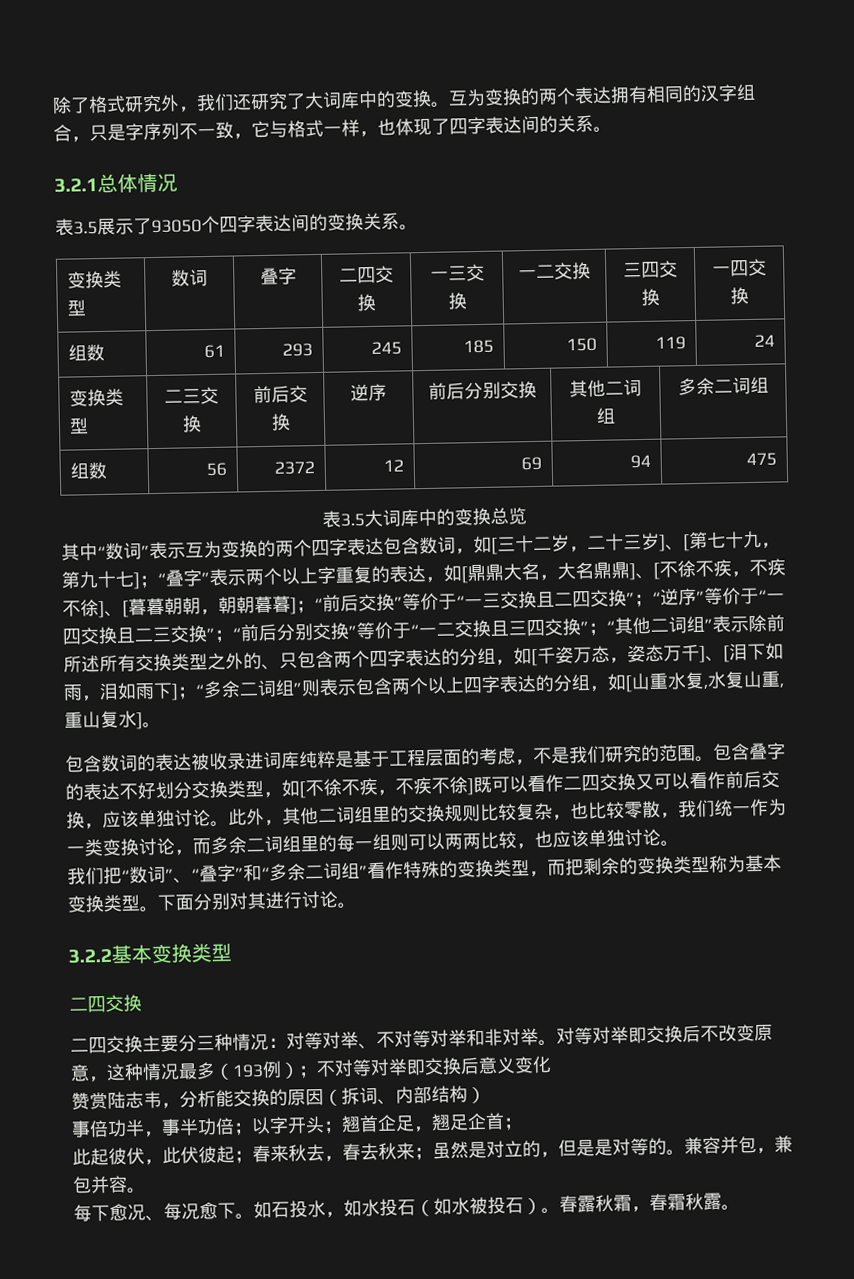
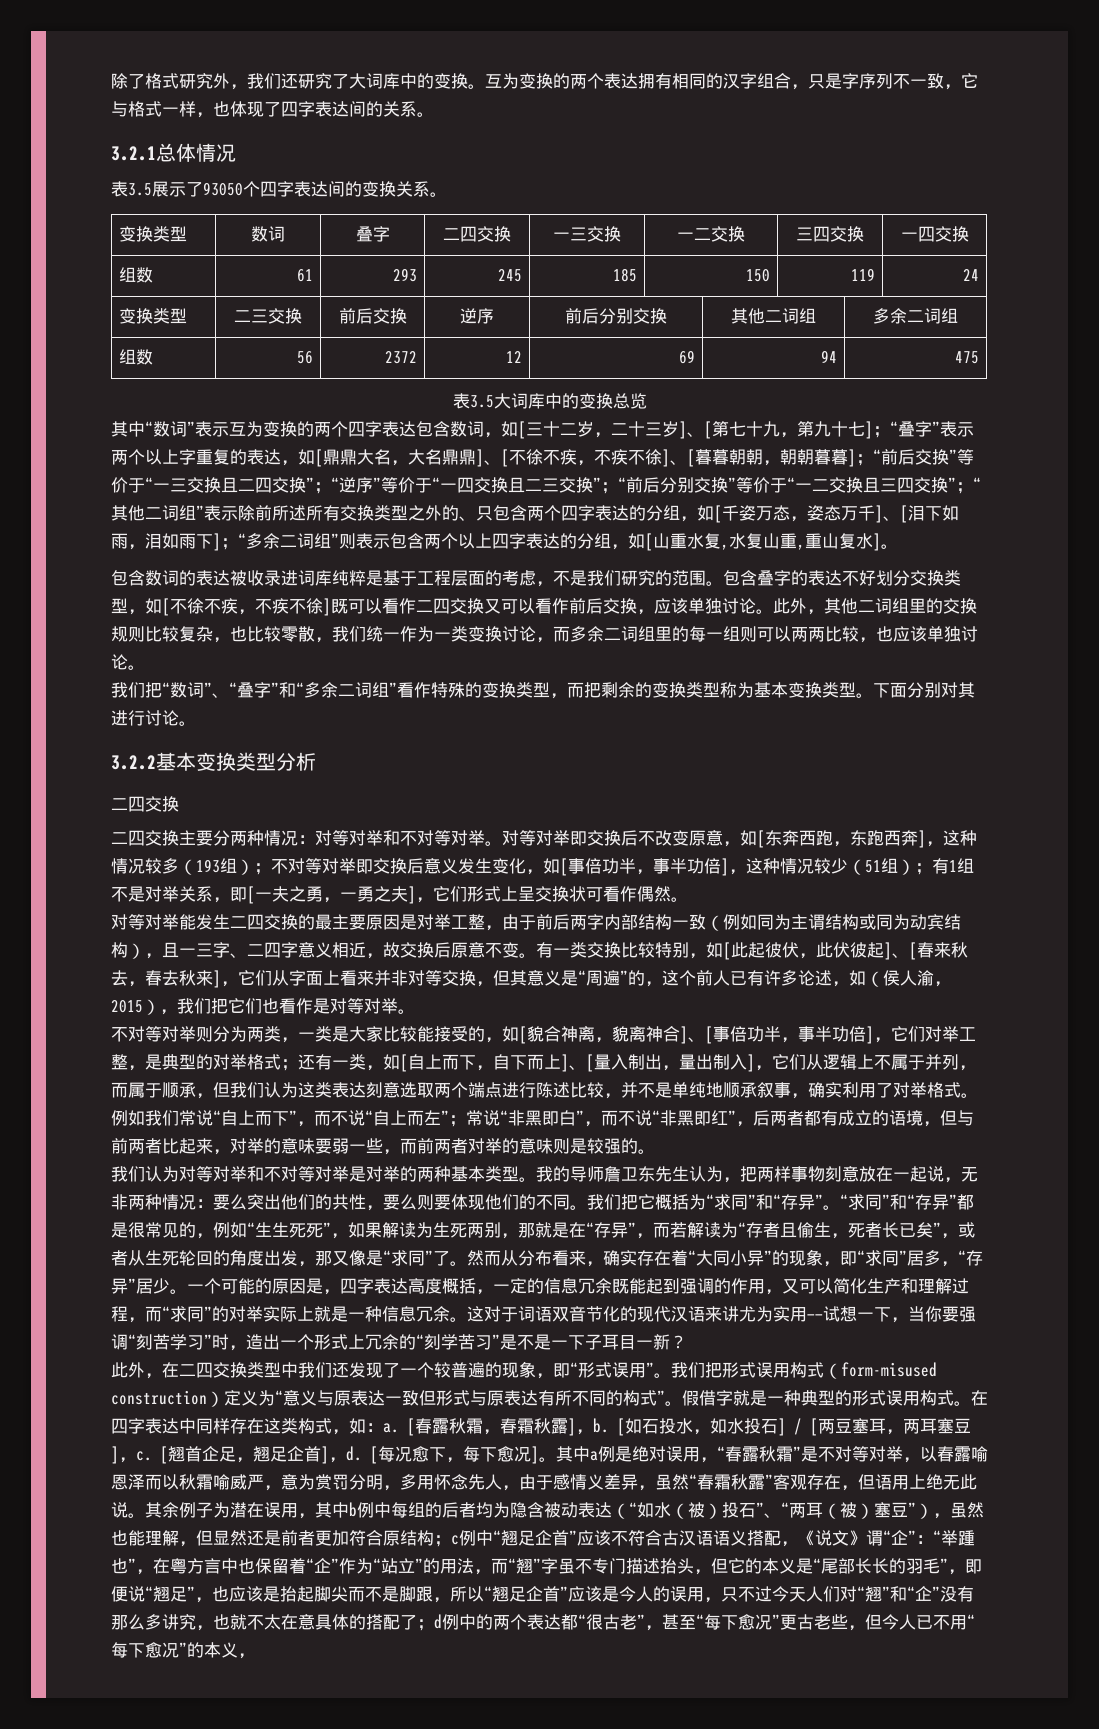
(232, 953) none -> [276,752,316,771] 分析
[196,1035,215,1051] 三 -> [230,831,247,846] 两
[358,1028,539,1050] 、不对等对举和非对举 -> [383,830,485,846] 和不对等对举
[106,1062,198,1081] 这种情况最 -> [740,830,977,848] [111,858,162,874] 如[东奔西跑，东跑西奔]，这种情况较
[262,1060,282,1079] 例 -> [220,858,237,873] 组
(516, 1065) none -> [458,858,492,874] 发生
[71,1085,486,1110] [71,1115,343,1138] // 赞赏陆志韦，分析能交换的原因（拆词、内部结构） // 事倍功半，事半功倍；以字开头； -> [526,858,974,876] [111,886,688,904] [111,914,961,931] [111,942,968,960] [111,970,951,988] [111,998,415,1015] [111,1026,976,1044] [111,1054,976,1072] [111,1082,978,1099] [111,1110,974,1127] [111,1138,655,1155] [111,1166,978,1183] [111,1194,974,1211] [111,1222,975,1239] [111,1249,983,1267] [111,1278,969,1295] [111,1306,976,1323] [111,1334,687,1351] [111,1361,937,1379] [111,1390,988,1407] [111,1418,971,1436] [111,1446,168,1464] ，如[事倍功半，事半功倍]，这种情况较少（51组）；有1组不是对举关系，即[一夫之勇，一勇之夫]，它们形式上呈交换状可看作偶然。 // 对等对举能发生二四交换的最主要原因是对举工整，由于前后两字内部结构一致（例如同为主谓结构或同为动宾结构），且一三字、二四字意义相近，故交换后原意不变。有一类交换比较特别，如[此起彼伏，此伏彼起]、[春来秋去，春去秋来]，它们从字面上看来并非对等交换，但其意义是“周遍”的，这个前人已有许多论述，如（侯人渝，2015），我们把它们也看作是对等对举。 // 不对等对举则分为两类，一类是大家比较能接受的，如[貌合神离，貌离神合]、[事倍功半，事半功倍]，它们对举工整，是典型的对举格式；还有一类，如[自上而下，自下而上]、[量入制出，量出制入]，它们从逻辑上不属于并列，而属于顺承，但我们认为这类表达刻意选取两个端点进行陈述比较，并不是单纯地顺承叙事，确实利用了对举格式。例如我们常说“自上而下”，而不说“自上而左”；常说“非黑即白”，而不说“非黑即红”，后两者都有成立的语境，但与前两者比起来，对举的意味要弱一些，而前两者对举的意味则是较强的。 // 我们认为对等对举和不对等对举是对举的两种基本类型。我的导师詹卫东先生认为，把两样事物刻意放在一起说，无非两种情况：要么突出他们的共性，要么则要体现他们的不同。我们把它概括为“求同”和“存异”。“求同”和“存异”都是很常见的，例如“生生死死”，如果解读为生死两别，那就是在“存异”，而若解读为“存者且偷生，死者长已矣”，或者从生死轮回的角度出发，那又像是“求同”了。然而从分布看来，确实存在着“大同小异”的现象，即“求同”居多，“存异”居少。一个可能的原因是，四字表达高度概括，一定的信息冗余既能起到强调的作用，又可以简化生产和理解过程，而“求同”的对举实际上就是一种信息冗余。这对于词语双音节化的现代汉语来讲尤为实用——试想一下，当你要强调“刻苦学习”时，造出一个形式上冗余的“刻学苦习”是不是一下子耳目一新？ // 此外，在二四交换类型中我们还发现了一个较普遍的现象，即“形式误用”。我们把形式误用构式（form-misused construction）定义为“意义与原表达一致但形式与原表达有所不同的构式”。假借字就是一种典型的形式误用构式。在四字表达中同样存在这类构式，如：a. [春露秋霜，春霜秋露]，b. [如石投水，如水投石] / [两豆塞耳，两耳塞豆]，c. [
[503,1117,523,1131] [72,1135,793,1166] [72,1175,146,1194] [73,1192,740,1222] ； // 此起彼伏，此伏彼起；春来秋去，春去秋来；虽然是对立的，但是是对等的。兼容并包，兼包并容。 // 每下愈况、每况愈下。如石投水，如水投石（如水被投石）。春露秋霜，春霜秋露。 -> [321,1446,988,1464] [111,1474,977,1491] [111,1502,984,1519] [111,1530,975,1547] [111,1558,982,1575] [111,1586,974,1603] [111,1614,975,1631] [111,1642,255,1659] ]，d. [每况愈下，每下愈况]。其中a例是绝对误用，“春露秋霜”是不对等对举，以春露喻恩泽而以秋霜喻威严，意为赏罚分明，多用怀念先人，由于感情义差异，虽然“春霜秋露”客观存在，但语用上绝无此说。其余例子为潜在误用，其中b例中每组的后者均为隐含被动表达（“如水（被）投石”、“两耳（被）塞豆”），虽然也能理解，但显然还是前者更加符合原结构；c例中“翘足企首”应该不符合古汉语语义搭配，《说文》谓“企”：“举踵也”，在粤方言中也保留着“企”作为“站立”的用法，而“翘”字虽不专门描述抬头，但它的本义是“尾部长长的羽毛”，即便说“翘足”，也应该是抬起脚尖而不是脚跟，所以“翘足企首”应该是今人的误用，只不过今天人们对“翘”和“企”没有那么多讲究，也就不太在意具体的搭配了；d例中的两个表达都“很古老”，甚至“每下愈况”更古老些，但今人已不用“每下愈况”的本义，

